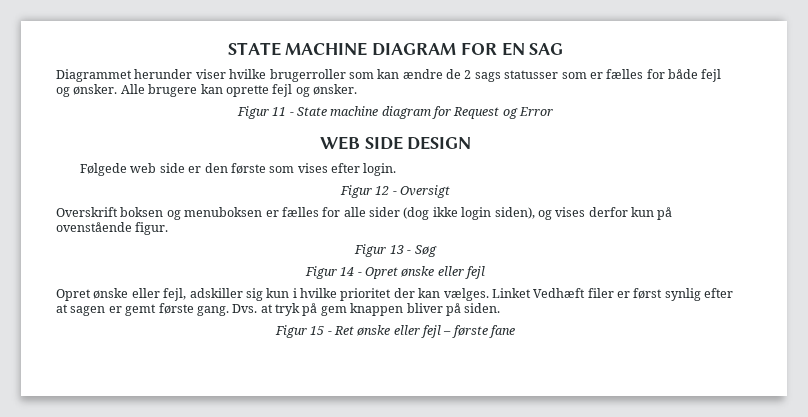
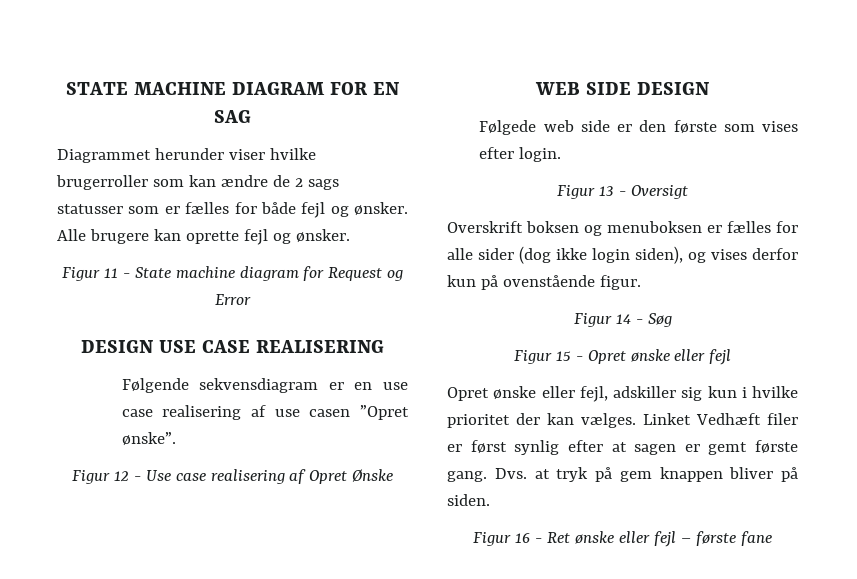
(554, 111) none -> [81,340,384,353] [121,378,408,393] [121,405,409,420] [121,432,176,446] [71,469,394,484] // DESIGN USE CASE REALISERING // Følgende sekvensdiagram er en use case realisering af use casen ”Opret ønske”. // Figur 12 - Use case realisering af Opret Ønske
[375,186,390,195] 12 -> [599,186,615,196] 13
[389,245,404,254] 13 -> [615,314,631,324] 14
[340,267,355,276] 14 -> [555,351,571,361] 15
[310,326,325,335] 15 -> [515,533,531,543] 16

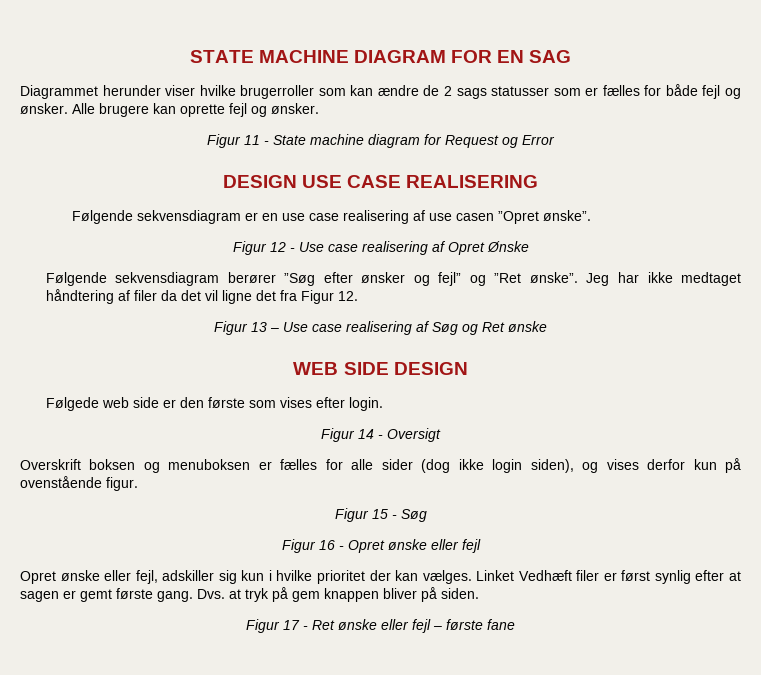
(394, 475) none -> [45,272,742,286] [45,289,358,304] [214,321,547,335] // Følgende sekvensdiagram berører ”Søg efter ønsker og fejl” og ”Ret ønske”. Jeg har ikke medtaget håndtering af filer da det vil ligne det fra Figur 12. // Figur 13 – Use case realisering af Søg og Ret ønske
[599,186,615,196] 13 -> [358,429,374,439] 14
[615,314,631,324] 14 -> [371,509,388,519] 15
[555,351,571,361] 15 -> [318,540,335,550] 16
[515,533,531,543] 16 -> [283,620,300,630] 17

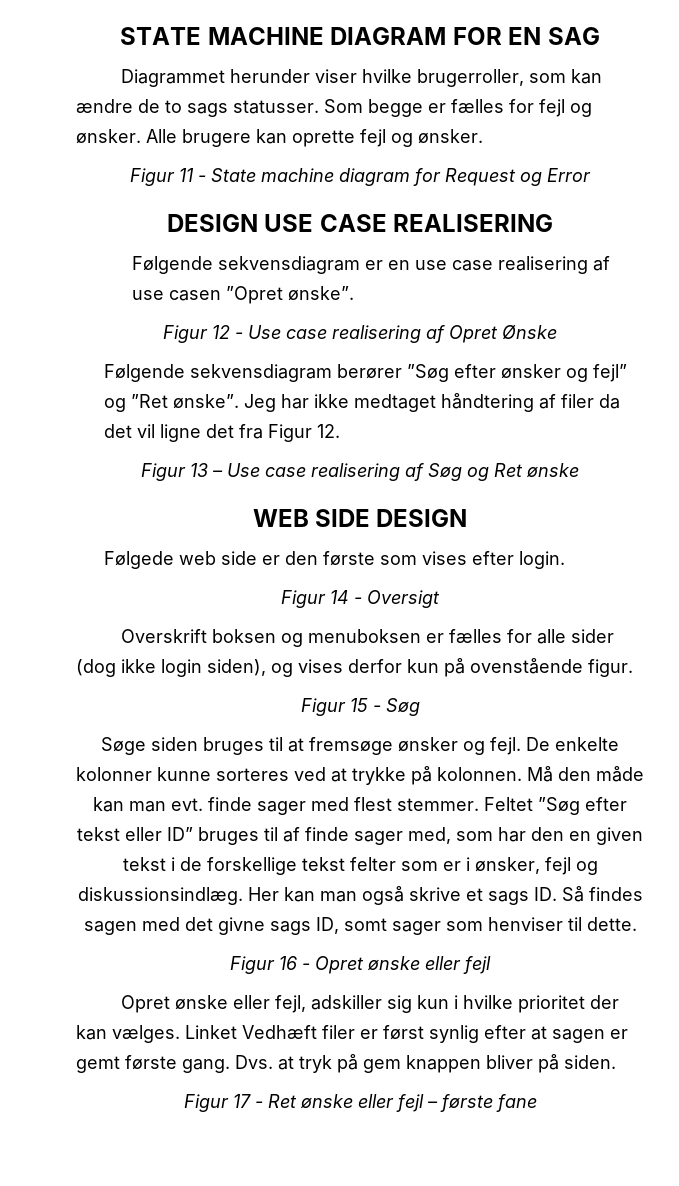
[240,85,315,99] brugerroller -> [416,69,524,87] brugerroller,
[443,84,698,99] 2 sags statusser som er fælles for både -> [165,99,534,117] to sags statusser. Som begge er fælles for
(427, 515) none -> [101,737,619,755] [76,766,644,785] [93,797,627,815] [77,827,643,845] [122,857,598,875] [77,886,643,905] [83,917,637,935] // Søge siden bruges til at fremsøge ønsker og fejl. De enkelte kolonner kunne sorteres ved at trykke på kolonnen. Må den måde kan man evt. finde sager med flest stemmer. Feltet ”Søg efter tekst eller ID” bruges til af finde sager med, som har den en given tekst i de forskellige tekst felter som er i ønsker, fejl og diskussionsindlæg. Her kan man også skrive et sags ID. Så findes sagen med det givne sags ID, somt sager som henviser til dette.

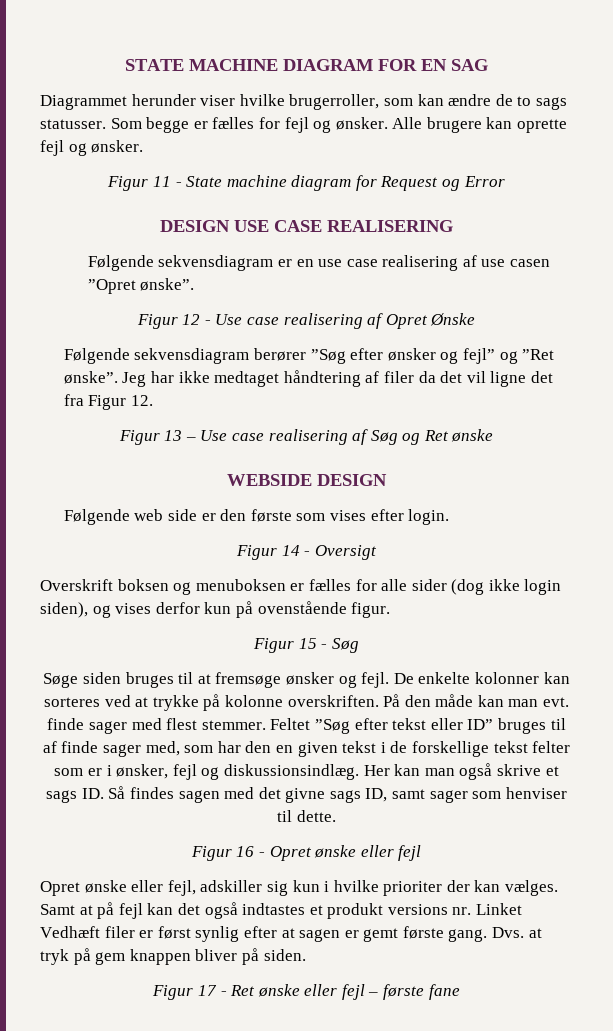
[252,509,370,527] WEB SIDE -> [227,474,312,486] WEBSIDE
[104,551,175,569] Følgede -> [63,509,130,525] Følgende
[157,767,211,781] kunne -> [543,672,570,684] kan
[437,766,553,782] kolonnen. Må -> [224,694,401,707] kolonne overskriften. På
[343,918,387,931] somt -> [392,789,426,799] samt
[517,995,585,1013] prioritet -> [383,881,443,896] prioriter
(180, 1034) none -> [40,902,472,919] Samt at på fejl kan det også indtastes et produkt versions nr.

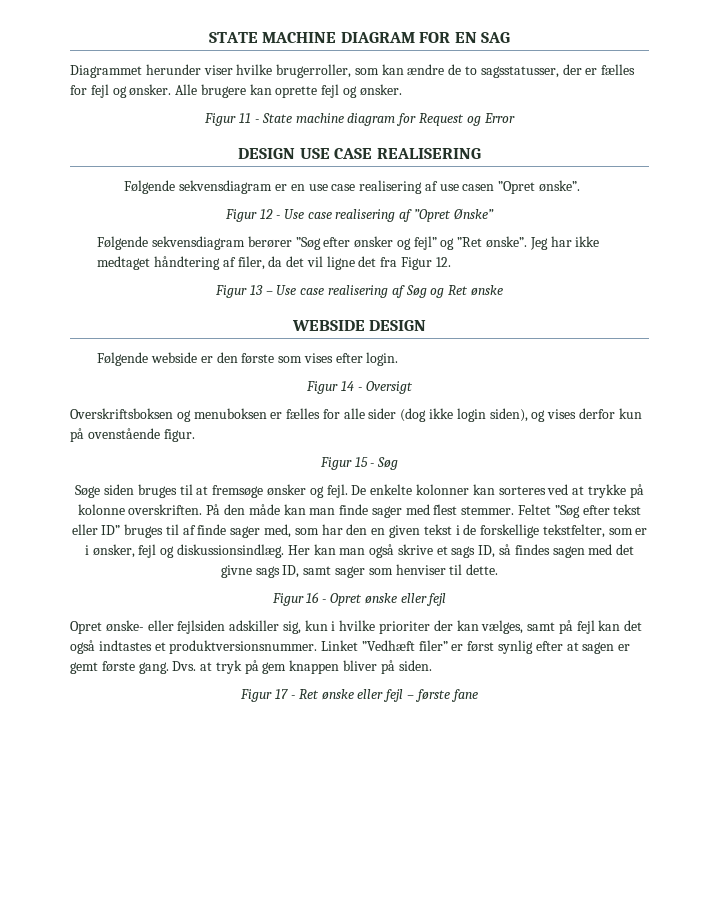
[535,97,567,110] [40,117,190,133] sags statusser. Som begge -> [480,64,582,78] sagsstatusser, der
[385,313,476,329] Opret Ønske -> [413,208,494,222] ”Opret Ønske”
[384,371,415,383] filer -> [237,256,265,270] filer,
[134,509,198,521] web side -> [150,352,197,363] webside
[40,579,169,591] Overskrift boksen -> [70,408,173,419] Overskriftsboksen
[543,697,570,707] evt. -> (336, 511) none
[493,741,571,753] tekst felter -> [542,524,605,538] tekstfelter,
[81,786,126,799] ID. Så -> [478,544,512,558] ID, så
[84,880,288,896] ønske eller fejl, adskiller sig -> [105,620,301,634] ønske- eller fejlsiden adskiller sig,
[505,880,559,896] [40,904,93,915] vælges. Samt at -> [481,620,556,634] vælges, samt
[327,903,523,919] [40,926,135,938] produkt versions nr. Linket Vedhæft filer -> [169,640,448,654] produktversionsnummer. Linket ”Vedhæft filer”

